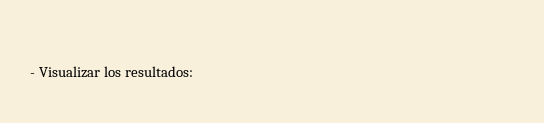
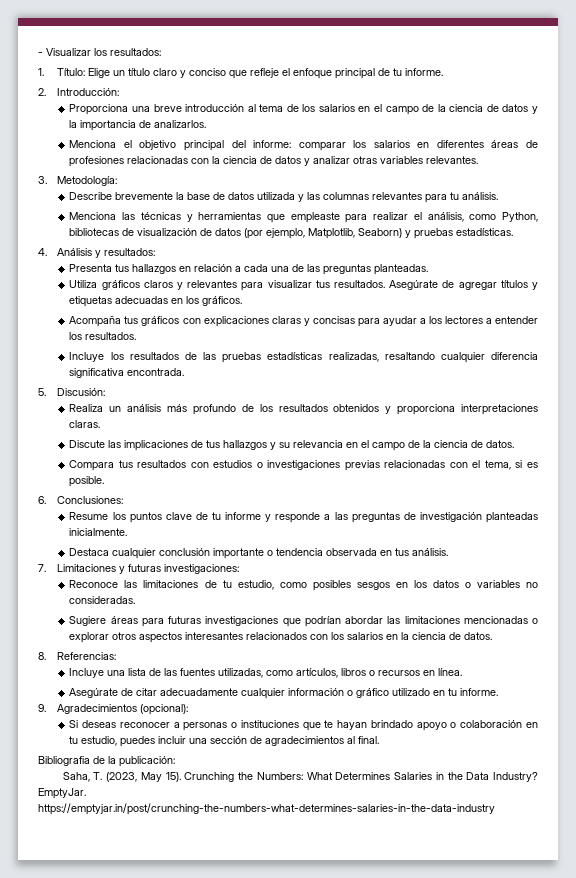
(193, 71) none -> [38,68,444,79] [38,88,120,96] [69,104,538,115] [69,120,207,131] [69,140,538,151] [69,156,479,167] [38,176,118,186] [69,192,499,203] [69,212,538,223] [69,228,514,239] [38,248,156,258] [69,264,429,275] [69,280,538,291] [69,296,243,307] [69,315,538,327] [69,332,137,340] [69,352,538,363] [69,368,185,378] [38,388,106,396] [69,404,538,415] [69,420,101,428] [69,440,515,451] [69,460,538,471] [69,476,105,487] [38,496,124,504] [69,512,538,523] [69,528,128,536] [69,548,449,559] [38,564,240,574] [69,580,538,591] [69,596,136,604] [69,616,539,627] [69,632,493,643] [38,652,117,660] [69,668,463,678] [69,688,499,699] [38,704,189,715] [69,720,538,731] [69,736,380,747] [38,756,175,767] [62,772,538,782] [38,788,86,799] [38,803,495,815] // 1. Título: Elige un título claro y conciso que refleje el enfoque principal de tu informe. // 2. Introducción: // Proporciona una breve introducción al tema de los salarios en el campo de la ciencia de datos y la importancia de analizarlos. // Menciona el objetivo principal del informe: comparar los salarios en diferentes áreas de profesiones relacionadas con la ciencia de datos y analizar otras variables relevantes. // 3. Metodología: // Describe brevemente la base de datos utilizada y las columnas relevantes para tu análisis. // Menciona las técnicas y herramientas que empleaste para realizar el análisis, como Python, bibliotecas de visualización de datos (por ejemplo, Matplotlib, Seaborn) y pruebas estadísticas. // 4. Análisis y resultados: // Presenta tus hallazgos en relación a cada una de las preguntas planteadas. // Utiliza gráficos claros y relevantes para visualizar tus resultados. Asegúrate de agregar títulos y etiquetas adecuadas en los gráficos. // Acompaña tus gráficos con explicaciones claras y concisas para ayudar a los lectores a entender los resultados. // Incluye los resultados de las pruebas estadísticas realizadas, resaltando cualquier diferencia significativa encontrada. // 5. Discusión: // Realiza un análisis más profundo de los resultados obtenidos y proporciona interpretaciones claras. // Discute las implicaciones de tus hallazgos y su relevancia en el campo de la ciencia de datos. // Compara tus resultados con estudios o investigaciones previas relacionadas con el tema, si es posible. // 6. Conclusiones: // Resume los puntos clave de tu informe y responde a las preguntas de investigación planteadas inicialmente. // Destaca cualquier conclusión importante o tendencia observada en tus análisis. // 7. Limitaciones y futuras investigaciones: // Reconoce las limitaciones de tu estudio, como posibles sesgos en los datos o variables no consideradas. // Sugiere áreas para futuras investigaciones que podrían abordar las limitaciones mencionadas o explorar otros aspectos interesantes relacionados con los salarios en la ciencia de datos. // 8. Referencias: // Incluye una lista de las fuentes utilizadas, como artículos, libros o recursos en línea. // Asegúrate de citar adecuadamente cualquier información o gráfico utilizado en tu informe. // 9. Agradecimientos (opcional): // Si deseas reconocer a personas o instituciones que te hayan brindado apoyo o colaboración en tu estudio, puedes incluir una sección de agradecimientos al final. // Bibliografia de la publicación: // Saha, T. (2023, May 15). Crunching the Numbers: What Determines Salaries in the Data Industry? EmptyJar. https://emptyjar.in/post/crunching-the-numbers-what-determines-salaries-in-the-data-industry

